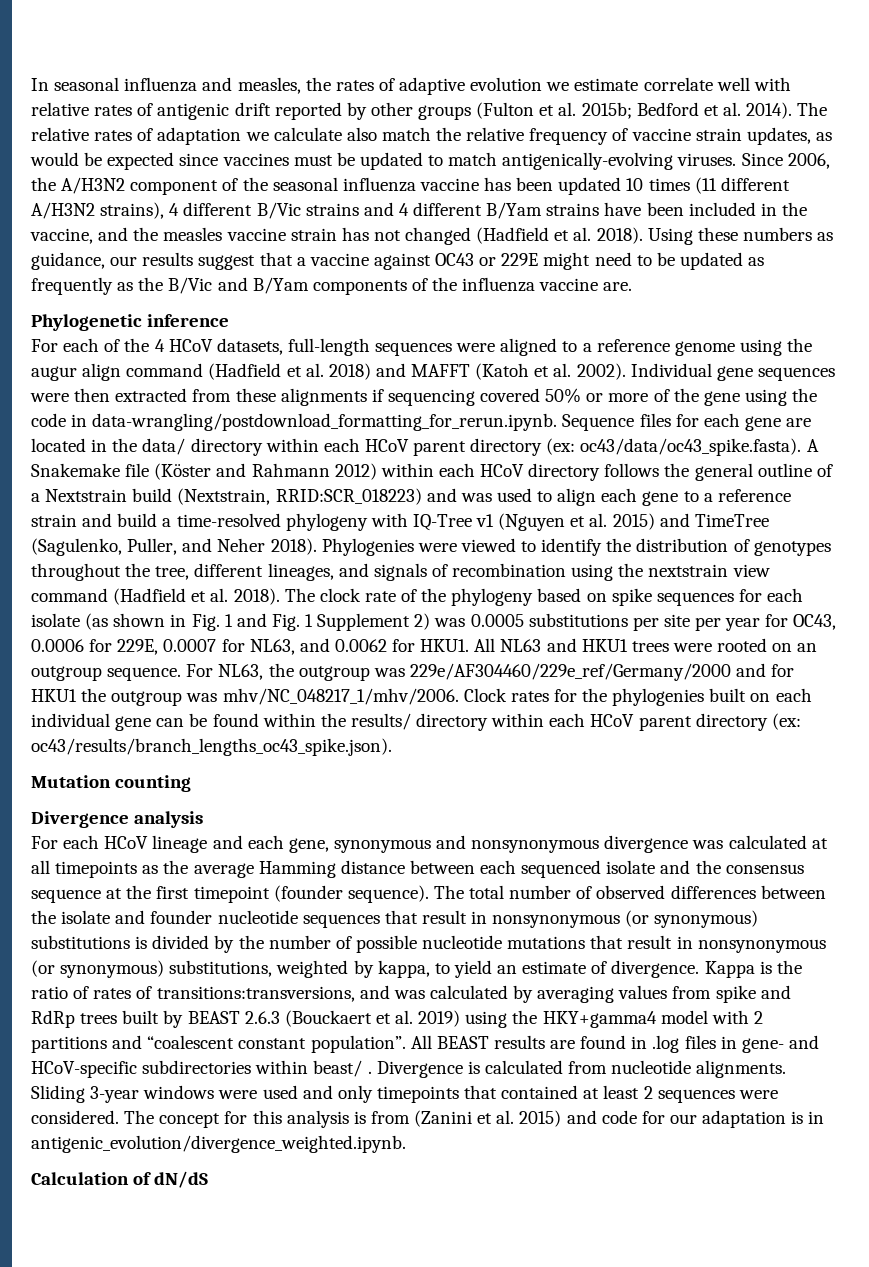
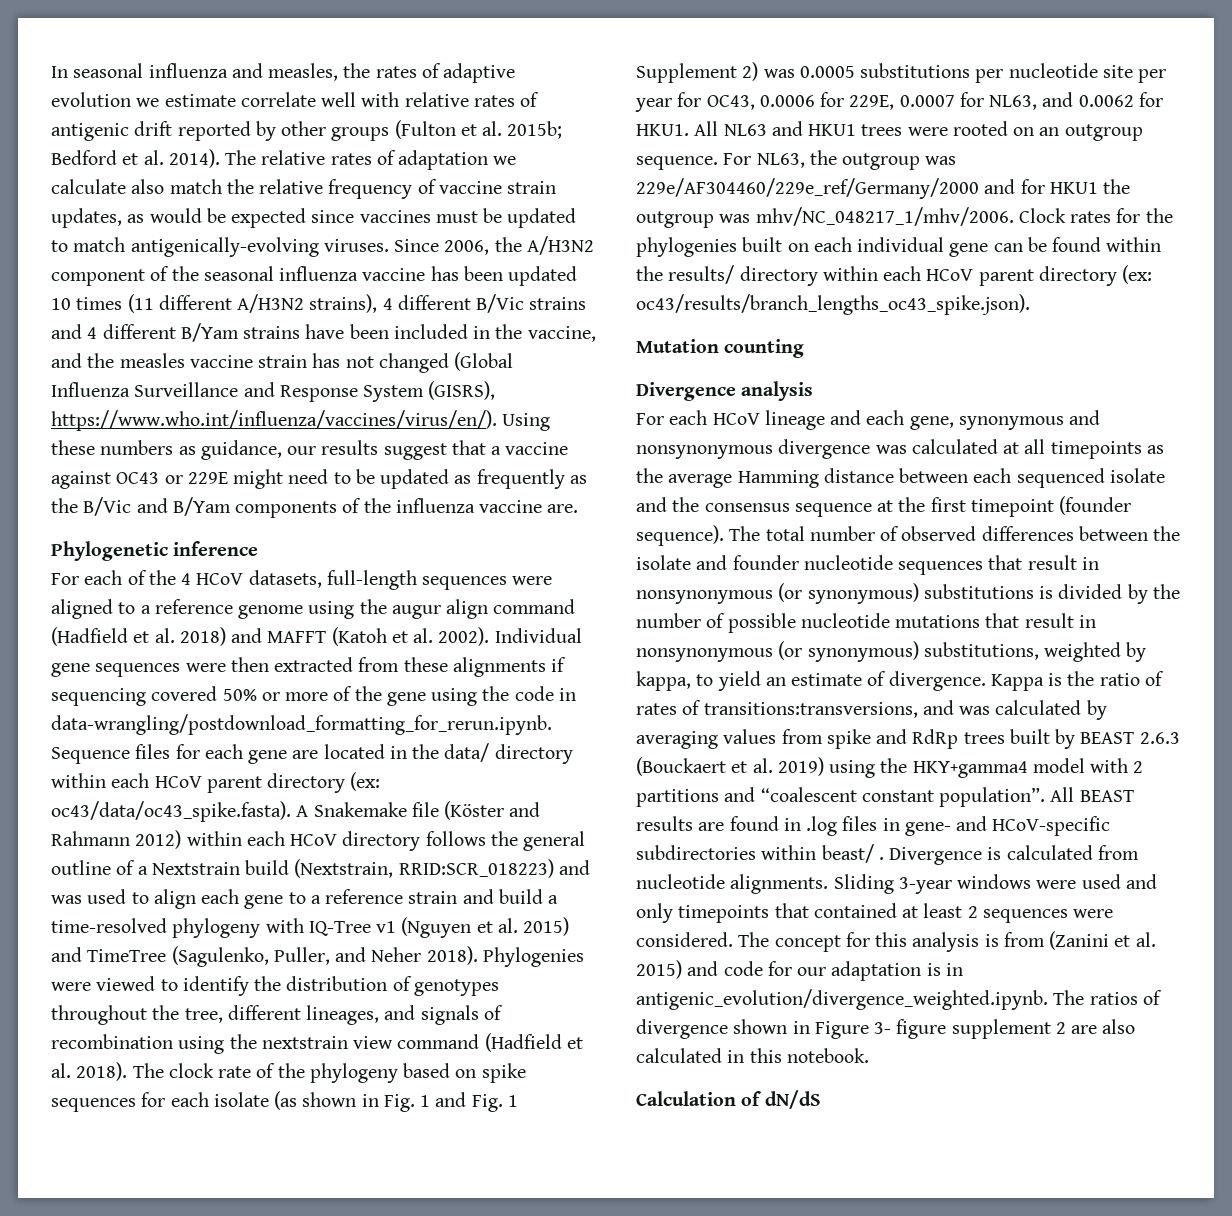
[476,227,643,244] (Hadfield et al. 2018). -> [454,352,514,371] [51,381,496,402] [51,410,497,431] (Global Influenza Surveillance and Response System (GISRS), https://www.who.int/influenza/vaccines/virus/en/).
(659, 624) none -> [1008,63,1098,78] nucleotide
(406, 1144) none -> [1053,990,1162,1005] [636,1019,1136,1039] [636,1048,869,1063] The ratios of divergence shown in Figure 3- figure supplement 2 are also calculated in this notebook.

